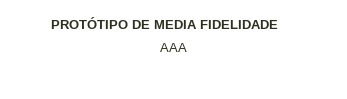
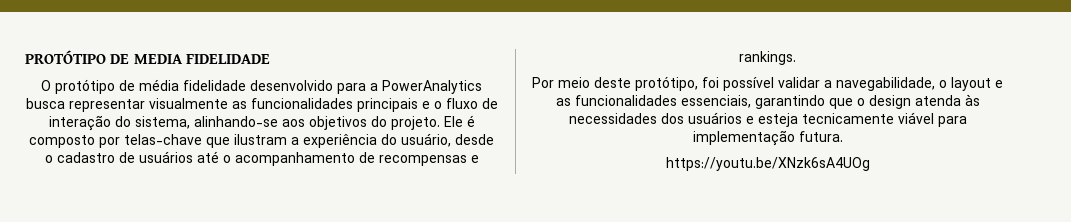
[160,43,187,52] AAA -> [41,79,482,94] [25,98,498,112] [48,115,475,131] [29,133,494,148] [44,151,479,166] [739,51,796,65] [532,76,1003,91] [555,94,980,109] [568,112,967,127] [692,130,843,146] [665,157,870,171] O protótipo de média fidelidade desenvolvido para a PowerAnalytics busca representar visualmente as funcionalidades principais e o fluxo de interação do sistema, alinhando-se aos objetivos do projeto. Ele é composto por telas-chave que ilustram a experiência do usuário, desde o cadastro de usuários até o acompanhamento de recompensas e rankings. // Por meio deste protótipo, foi possível validar a navegabilidade, o layout e as funcionalidades essenciais, garantindo que o design atenda às necessidades dos usuários e esteja tecnicamente viável para implementação futura. // https://youtu.be/XNzk6sA4UOg

